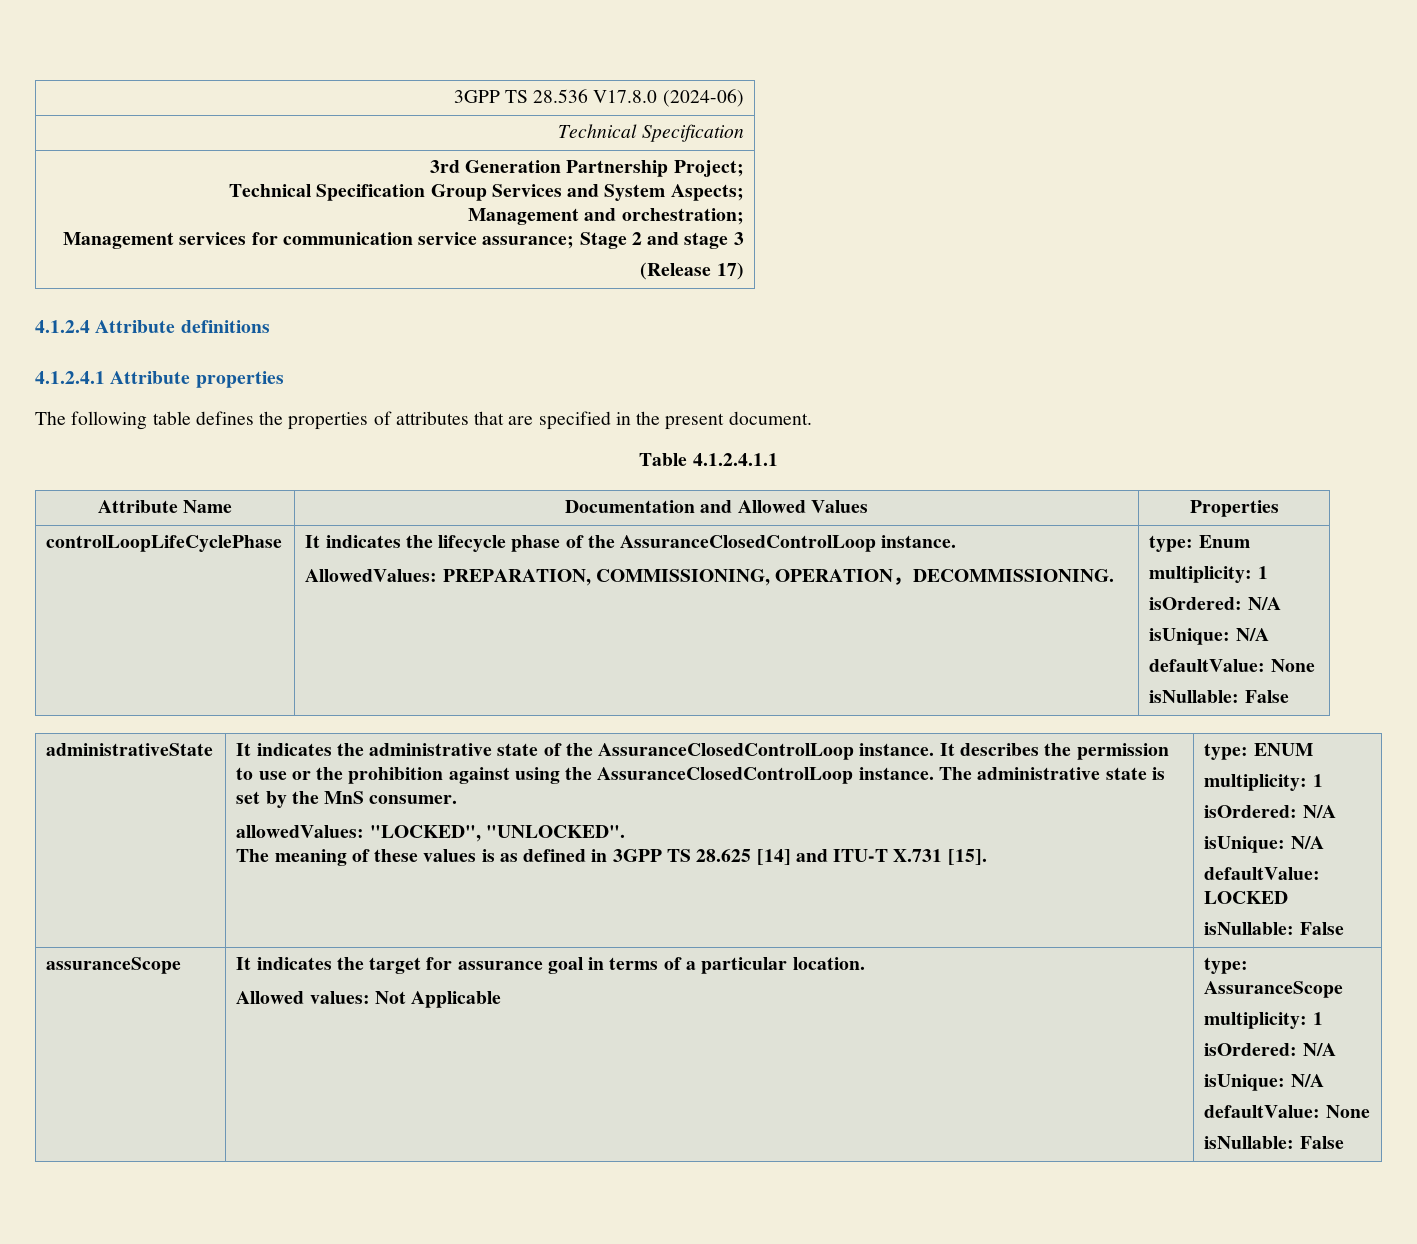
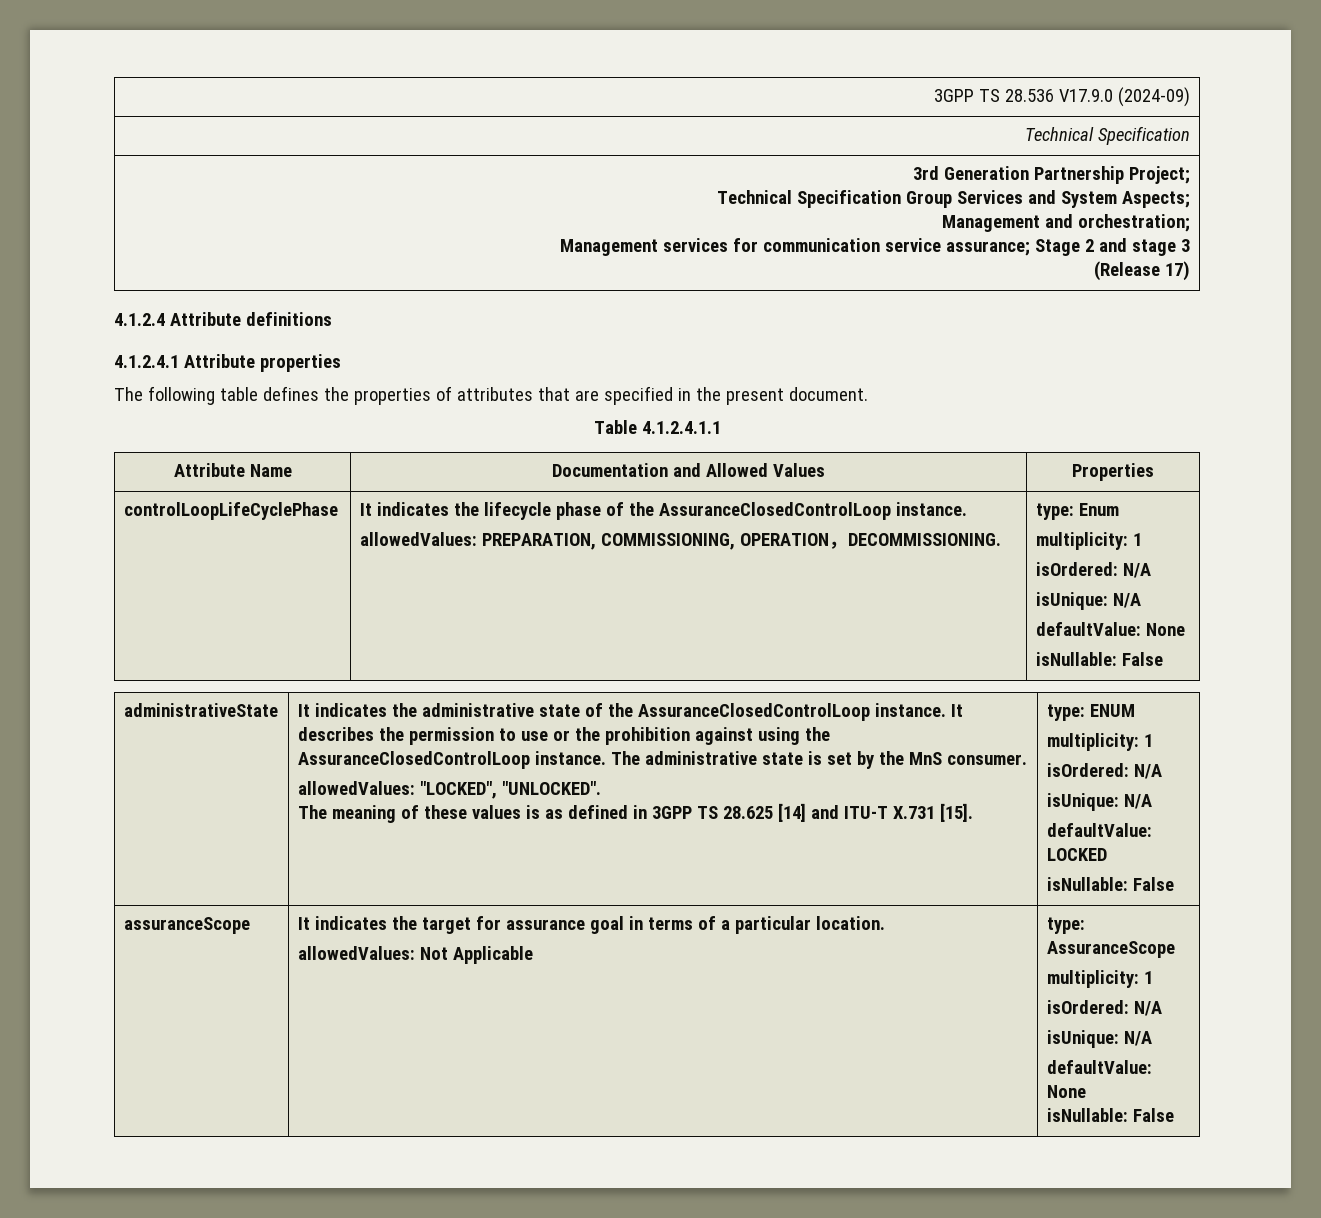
[593,89,744,107] V17.8.0 (2024-06) -> [1059,87,1191,107] V17.9.0 (2024-09)
[305,569,438,582] AllowedValues: -> [359,532,477,546] allowedValues:
[236,991,370,1004] Allowed values: -> [297,946,415,960] allowedValues:

